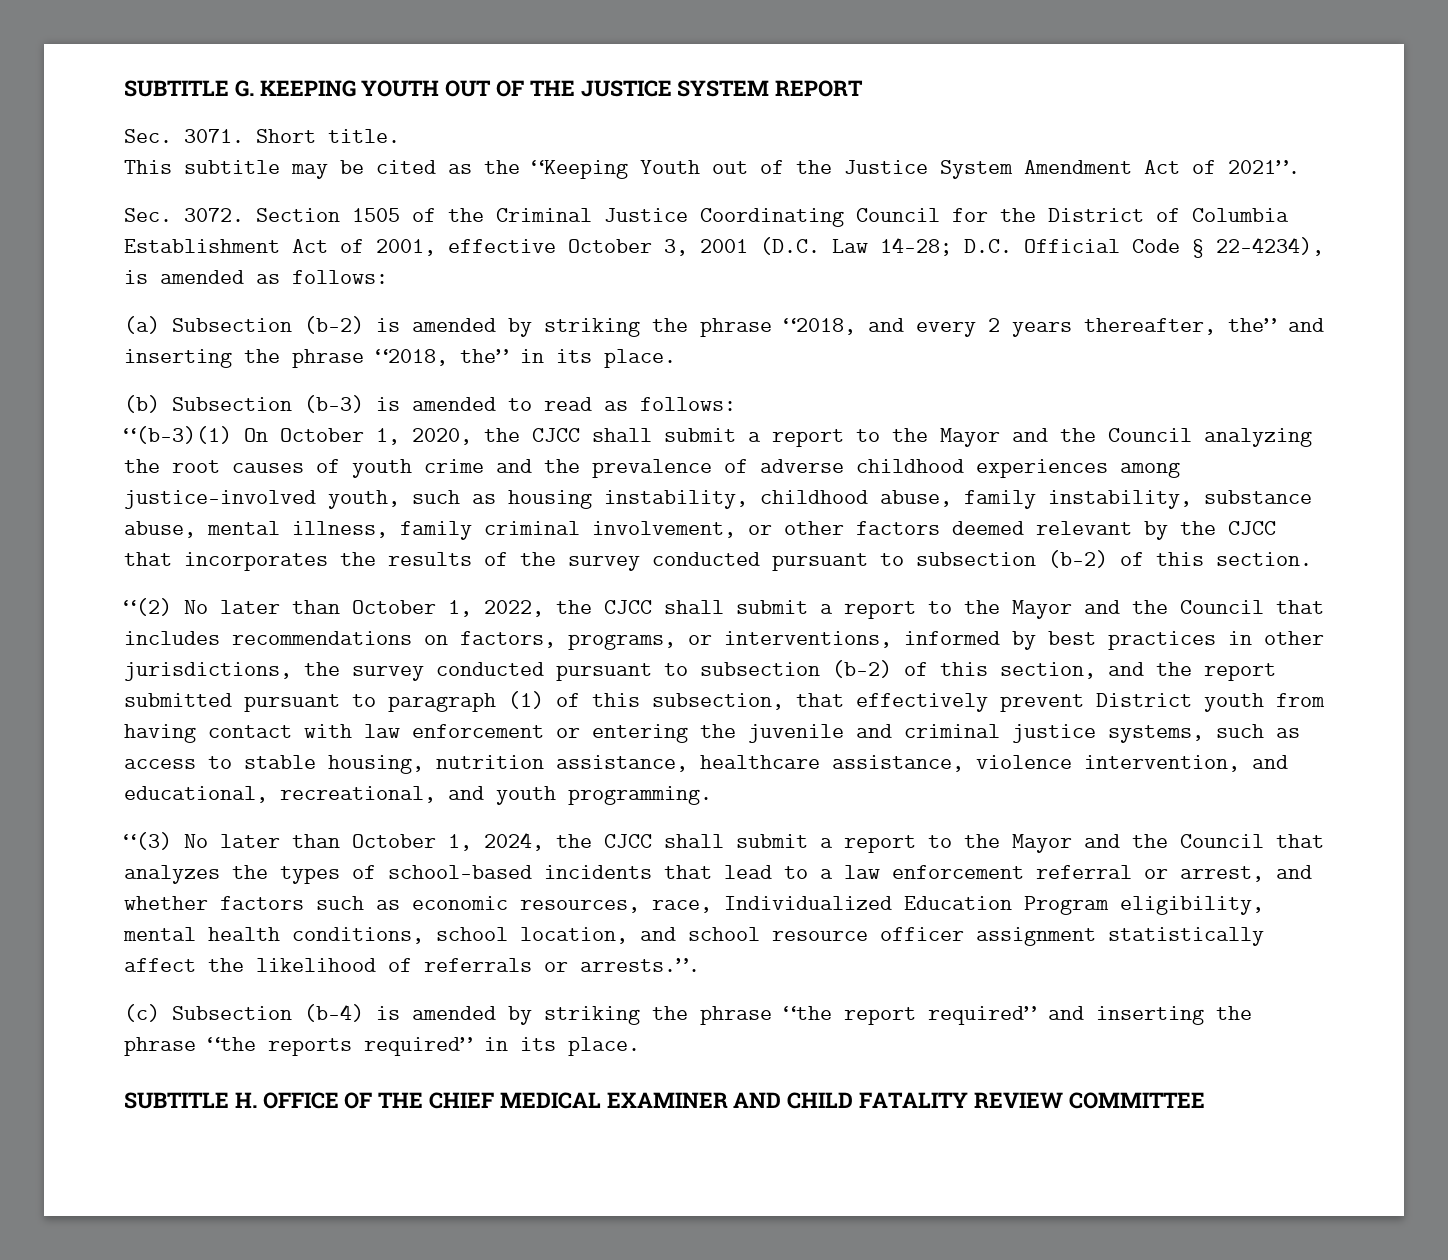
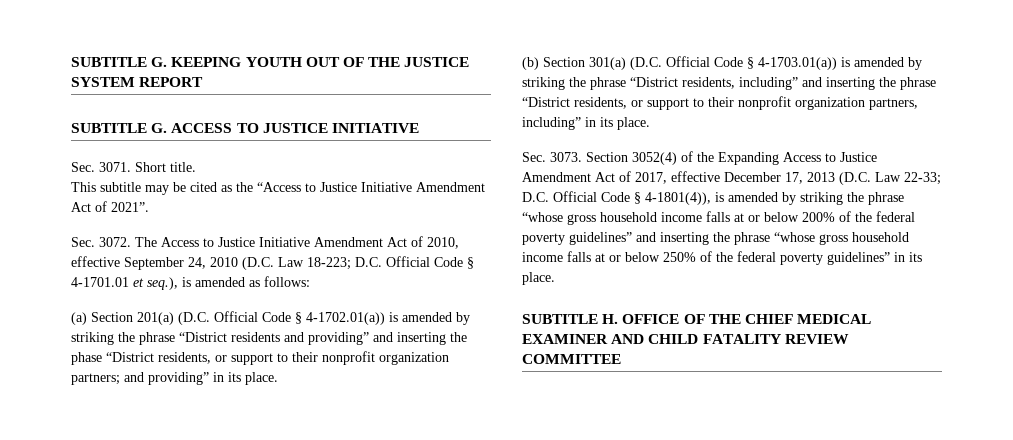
(864, 88) none -> [71,123,419,133] // SUBTITLE G. ACCESS TO JUSTICE INITIATIVE
[532,160,1013,179] “Keeping Youth out of the Justice System -> [257,182,412,192] “Access to Justice Initiative
[256,208,1289,227] [124,237,1324,258] Section 1505 of the Criminal Justice Coordinating Council for the District of Columbia Establishment Act of 2001, effective October 3, 2001 (D.C. Law 14-28; D.C. Official Code § 22-4234), -> [135,236,459,249] [71,256,474,270] [71,277,178,290] The Access to Justice Initiative Amendment Act of 2010, effective September 24, 2010 (D.C. Law 18-223; D.C. Official Code § 4-1701.01 et seq.),
[172,316,1324,337] [124,349,676,368] [124,395,736,413] [124,426,1312,447] [124,459,1180,478] [124,490,1312,509] [124,521,1276,540] [124,550,1312,571] [124,598,1324,619] [124,631,1324,650] [124,660,1276,681] [124,691,1325,712] [124,724,1300,743] [124,755,1288,774] [124,786,712,805] [124,832,1324,853] [124,865,1312,884] [124,896,1264,915] [123,927,1264,946] [124,958,700,972] [124,1004,1252,1025] [124,1037,472,1056] Subsection (b-2) is amended by striking the phrase “2018, and every 2 years thereafter, the” and inserting the phrase “2018, the” in its place. // (b) Subsection (b-3) is amended to read as follows: // “(b-3)(1) On October 1, 2020, the CJCC shall submit a report to the Mayor and the Council analyzing the root causes of youth crime and the prevalence of adverse childhood experiences among justice-involved youth, such as housing instability, childhood abuse, family instability, substance abuse, mental illness, family criminal involvement, or other factors deemed relevant by the CJCC that incorporates the results of the survey conducted pursuant to subsection (b-2) of this section. // “(2) No later than October 1, 2022, the CJCC shall submit a report to the Mayor and the Council that includes recommendations on factors, programs, or interventions, informed by best practices in other jurisdictions, the survey conducted pursuant to subsection (b-2) of this section, and the report submitted pursuant to paragraph (1) of this subsection, that effectively prevent District youth from having contact with law enforcement or entering the juvenile and criminal justice systems, such as access to stable housing, nutrition assistance, healthcare assistance, violence intervention, and educational, recreational, and youth programming. // “(3) No later than October 1, 2024, the CJCC shall submit a report to the Mayor and the Council that analyzes the types of school-based incidents that lead to a law enforcement referral or arrest, and whether factors such as economic resources, race, Individualized Education Program eligibility, mental health conditions, school location, and school resource officer assignment statistically affect the likelihood of referrals or arrests.”. // (c) Subsection (b-4) is amended by striking the phrase “the report required” and inserting the phrase “the reports required” -> [91,311,470,325] [71,332,467,345] [71,351,449,365] [71,372,278,385] [522,56,922,70] [522,77,936,90] [522,96,918,110] [522,117,650,130] [522,151,877,165] [522,171,941,185] [522,191,904,205] [522,211,915,225] [522,232,909,245] [522,251,890,265] Section 201(a) (D.C. Official Code § 4-1702.01(a)) is amended by striking the phrase “District residents and providing” and inserting the phase “District residents, or support to their nonprofit organization partners; and providing” in its place. // (b) Section 301(a) (D.C. Official Code § 4-1703.01(a)) is amended by striking the phrase “District residents, including” and inserting the phrase “District residents, or support to their nonprofit organization partners, including” in its place. // Sec. 3073. Section 3052(4) of the Expanding Access to Justice Amendment Act of 2017, effective December 17, 2013 (D.C. Law 22-33; D.C. Official Code § 4-1801(4)), is amended by striking the phrase “whose gross household income falls at or below 200% of the federal poverty guidelines” and inserting the phrase “whose gross household income falls at or below 250% of the federal poverty guidelines”

